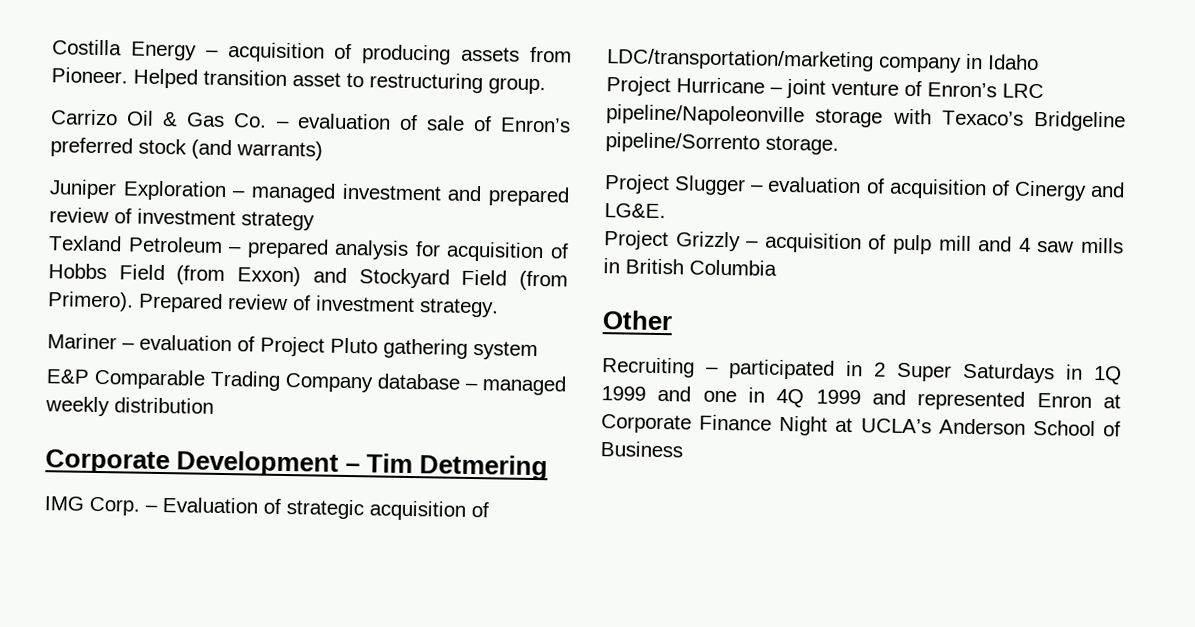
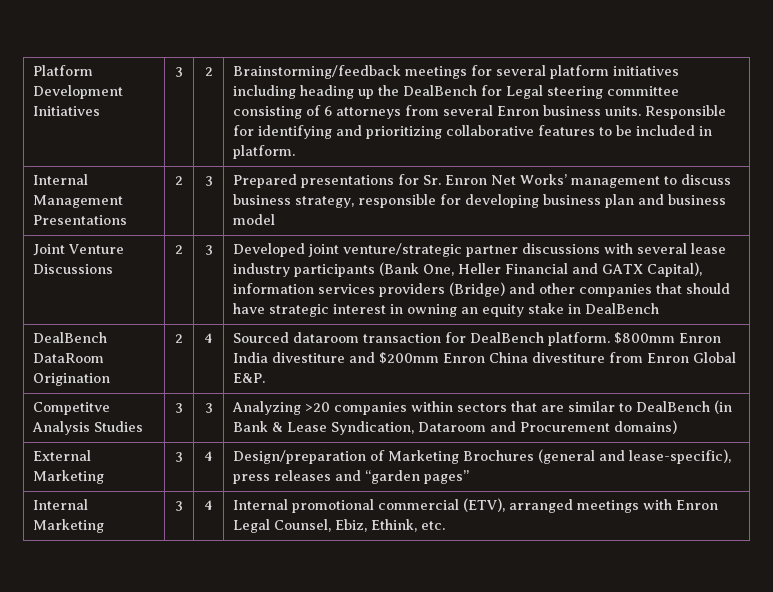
[52,39,572,65] [51,67,546,95] [50,109,571,133] [50,137,323,161] [49,179,570,207] [49,207,315,231] [48,235,569,263] [48,263,568,291] [47,291,499,318] [47,333,538,361] [46,368,566,396] [45,396,214,417] [45,449,549,481] [44,496,489,521] [606,48,1039,73] [606,76,1044,99] [606,104,1126,132] [605,132,839,155] [604,174,1125,201] [604,203,666,219] [604,230,1124,255] [603,258,777,276] [602,310,673,331] [601,357,1122,385] [601,385,1121,411] [601,414,1121,437] [600,441,683,458] Costilla Energy – acquisition of producing assets from Pioneer. Helped transition asset to restructuring group. // Carrizo Oil & Gas Co. – evaluation of sale of Enron’s preferred stock (and warrants) // Juniper Exploration – managed investment and prepared review of investment strategy // Texland Petroleum – prepared analysis for acquisition of Hobbs Field (from Exxon) and Stockyard Field (from Primero). Prepared review of investment strategy. // Mariner – evaluation of Project Pluto gathering system // E&P Comparable Trading Company database – managed weekly distribution // Corporate Development – Tim Detmering // IMG Corp. – Evaluation of strategic acquisition of LDC/transportation/marketing company in Idaho // Project Hurricane – joint venture of Enron’s LRC pipeline/Napoleonville storage with Texaco’s Bridgeline pipeline/Sorrento storage. // Project Slugger – evaluation of acquisition of Cinergy and LG&E. // Project Grizzly – acquisition of pulp mill and 4 saw mills in British Columbia // Other // Recruiting – participated in 2 Super Saturdays in 1Q 1999 and one in 4Q 1999 and represented Enron at Corporate Finance Night at UCLA’s Anderson School of Business -> [33,65,94,76] [33,85,124,99] [33,106,101,116] [175,67,183,77] [204,67,213,76] [233,65,680,79] [233,85,680,99] [233,105,727,119] [233,125,713,139] [233,145,296,159] [33,174,89,185] [33,195,124,208] [33,215,128,225] [175,176,183,185] [204,176,213,186] [233,174,732,188] [233,194,727,208] [233,214,276,225] [33,244,125,256] [33,264,114,274] [175,245,183,254] [204,245,213,255] [233,243,727,257] [233,262,703,277] [233,282,731,297] [233,303,660,317] [33,332,108,343] [33,353,105,363] [33,373,111,386] [175,334,183,343] [204,333,213,343] [233,332,722,346] [233,352,737,364] [233,373,266,383] [33,402,111,415] [32,421,144,435] [175,403,183,413] [204,403,213,413] [232,400,733,415] [233,420,678,435] [33,450,92,461] [33,470,105,484] [175,452,183,462] [204,451,213,461] [233,449,732,464] [233,470,470,484] [33,499,89,510] [33,519,105,533] [175,501,183,511] [204,500,213,510] [233,498,719,513] [233,519,446,533] Platform Development Initiatives | 3 | 2 | Brainstorming/feedback meetings for several platform initiatives including heading up the DealBench for Legal steering committee consisting of 6 attorneys from several Enron business units. Responsible for identifying and prioritizing collaborative features to be included in platform. // Internal Management Presentations | 2 | 3 | Prepared presentations for Sr. Enron Net Works’ management to discuss business strategy, responsible for developing business plan and business model // Joint Venture Discussions | 2 | 3 | Developed joint venture/strategic partner discussions with several lease industry participants (Bank One, Heller Financial and GATX Capital), information services providers (Bridge) and other companies that should have strategic interest in owning an equity stake in DealBench // DealBench DataRoom Origination | 2 | 4 | Sourced dataroom transaction for DealBench platform. $800mm Enron India divestiture and $200mm Enron China divestiture from Enron Global E&P. // Competitve Analysis Studies | 3 | 3 | Analyzing >20 companies within sectors that are similar to DealBench (in Bank & Lease Syndication, Dataroom and Procurement domains) // External Marketing | 3 | 4 | Design/preparation of Marketing Brochures (general and lease-specific), press releases and “garden pages” // Internal Marketing | 3 | 4 | Internal promotional commercial (ETV), arranged meetings with Enron Legal Counsel, Ebiz, Ethink, etc.

